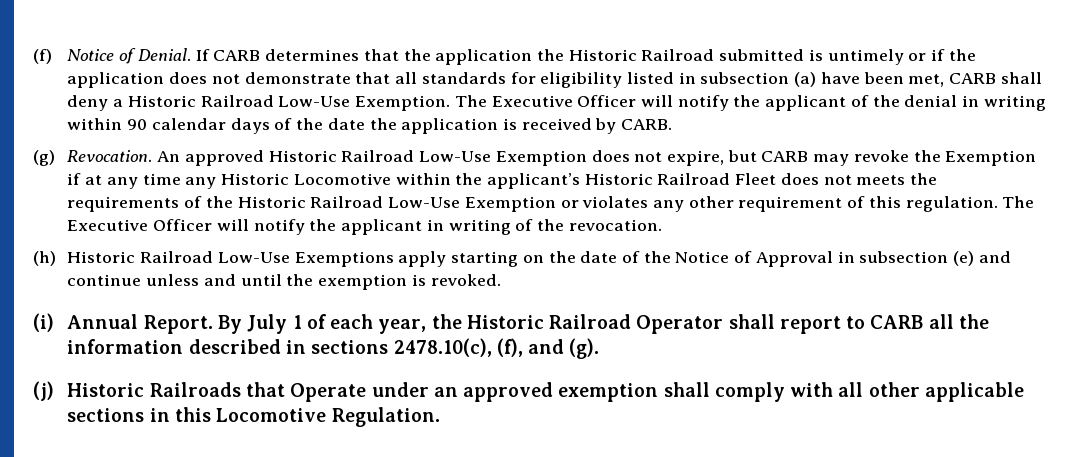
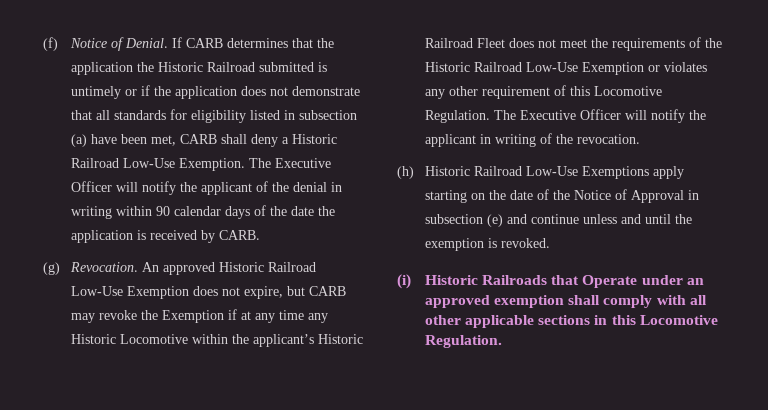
[856,175,906,185] meets -> [559,39,587,48] meet
[905,196,998,212] regulation. -> [593,86,662,96] [424,110,490,123] Locomotive Regulation.
[67,314,989,334] [67,338,600,359] [33,381,54,401] Annual Report. By July 1 of each year, the Historic Railroad Operator shall report to CARB all the information described in sections 2478.10(c), (f), and (g). // (j) -> (411, 281) none

